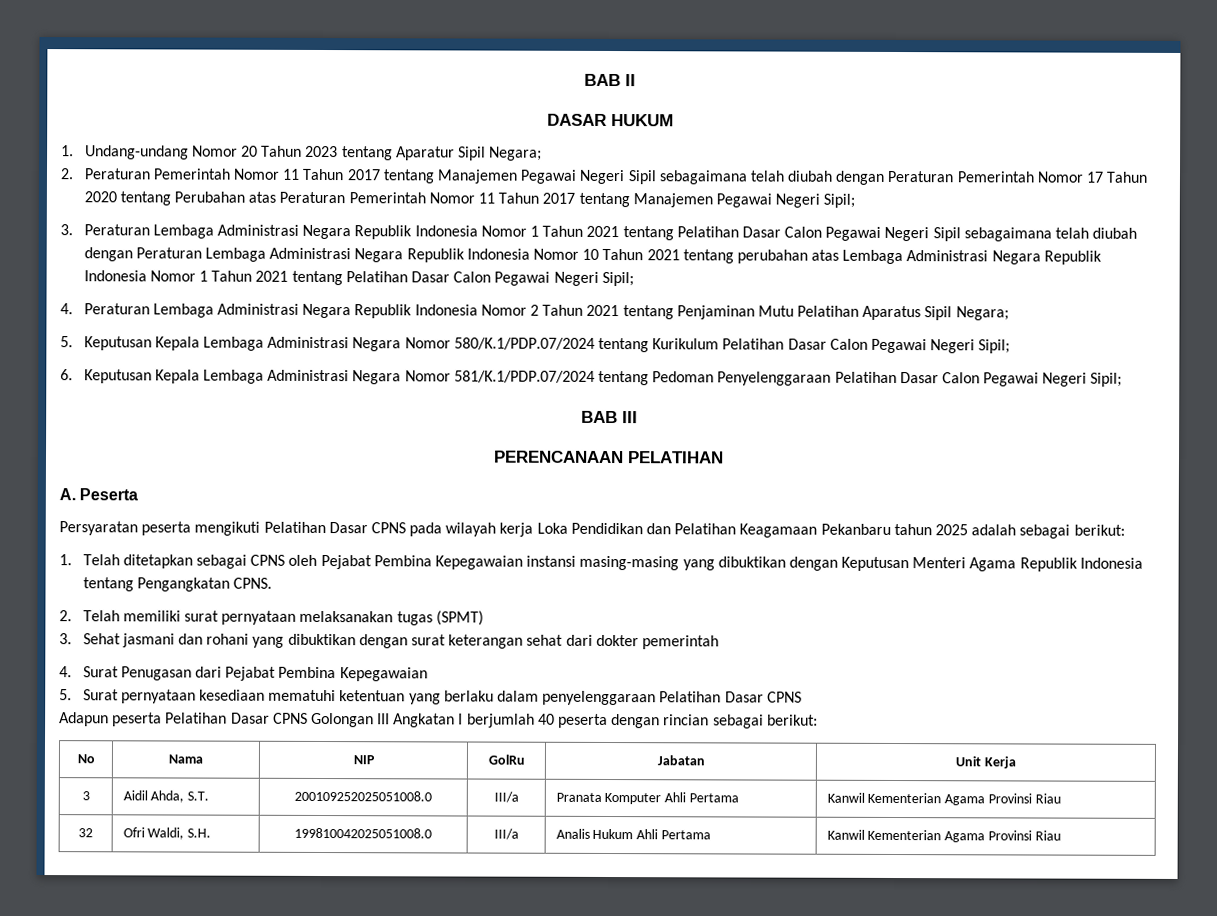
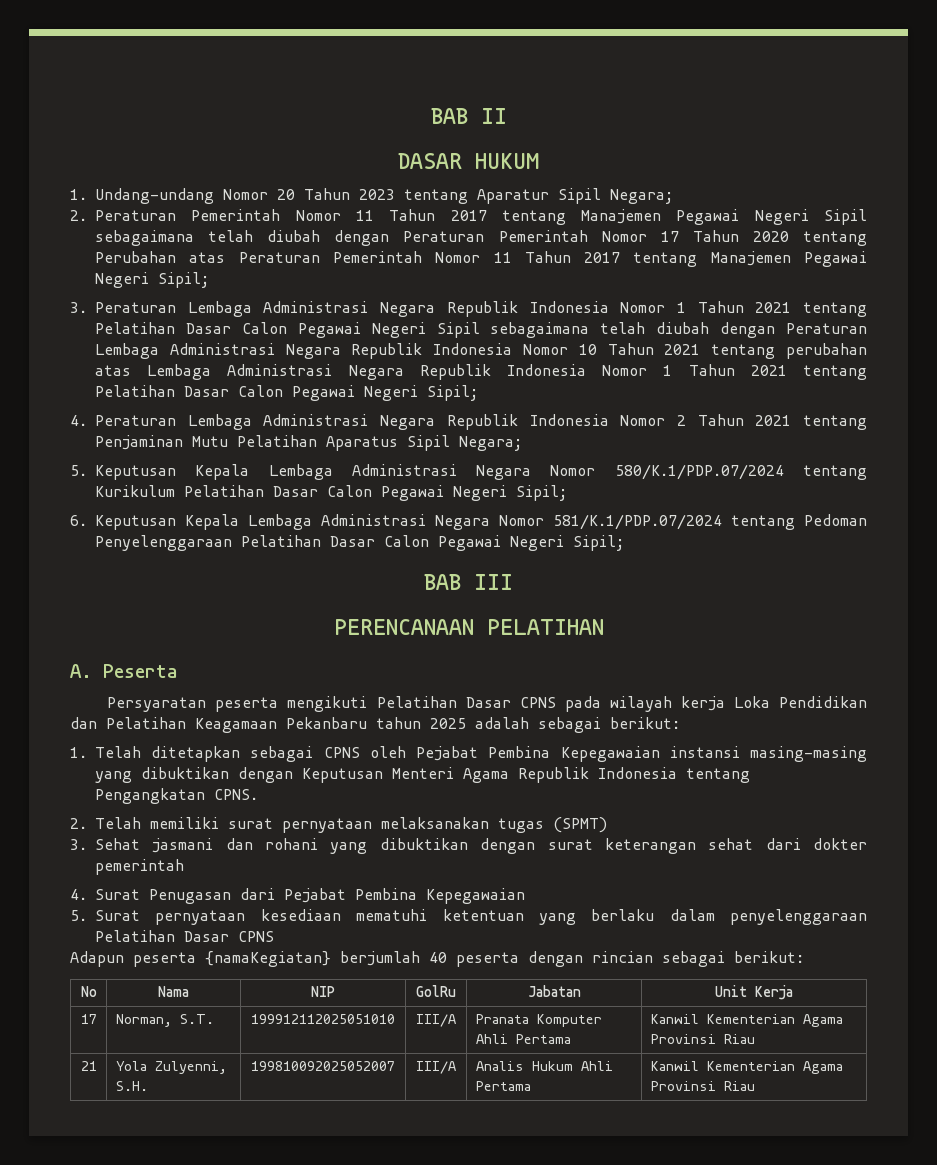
[165,712,464,728] Pelatihan Dasar CPNS Golongan III Angkatan I -> [205,951,331,967] {namaKegiatan}
[81,791,90,801] [122,790,185,803] 3 | Aidil Ahda, -> [80,1014,97,1024] [115,1014,172,1027] 17 | Norman,
[294,790,432,802] [493,791,519,803] 200109252025051008.0 | III/a -> [251,1014,395,1024] [416,1014,456,1027] 199912112025051010 | III/A
[78,828,93,838] [122,827,185,840] 32 | Ofri Waldi, -> [80,1061,97,1071] [115,1061,227,1074] 21 | Yola Zulyenni,
[294,827,432,839] [493,828,519,840] 199810042025051008.0 | III/a -> [251,1061,395,1071] [416,1061,456,1074] 199810092025052007 | III/A

